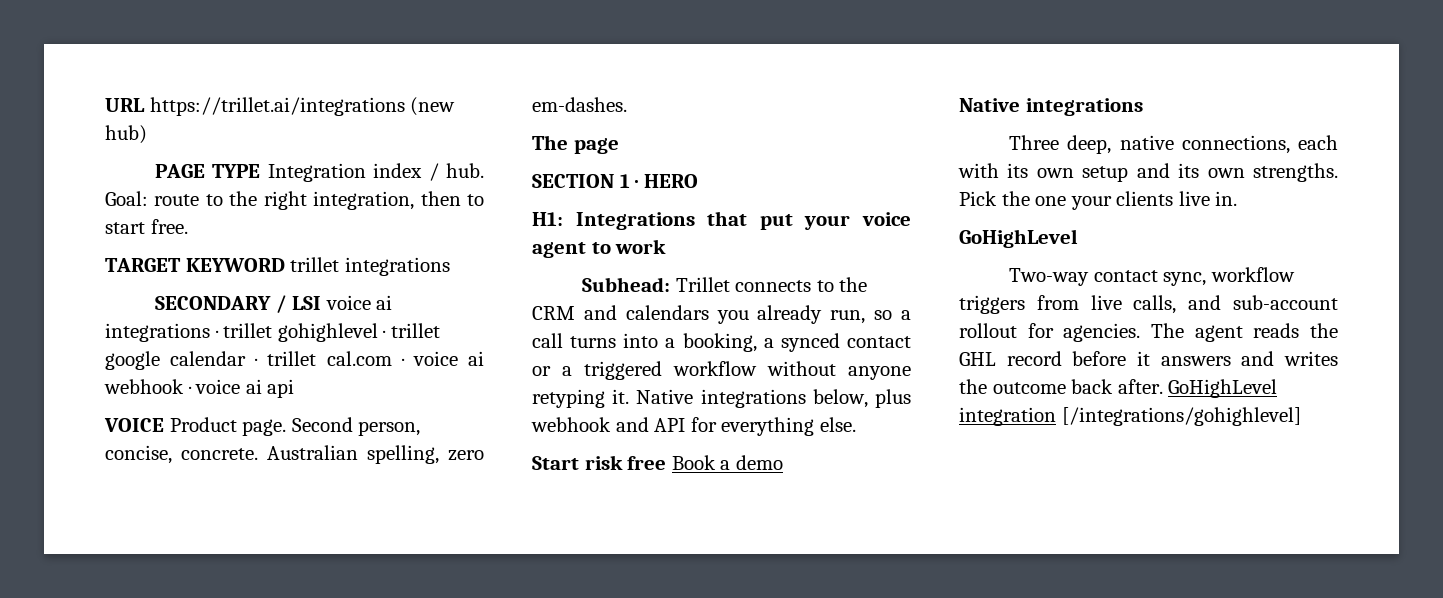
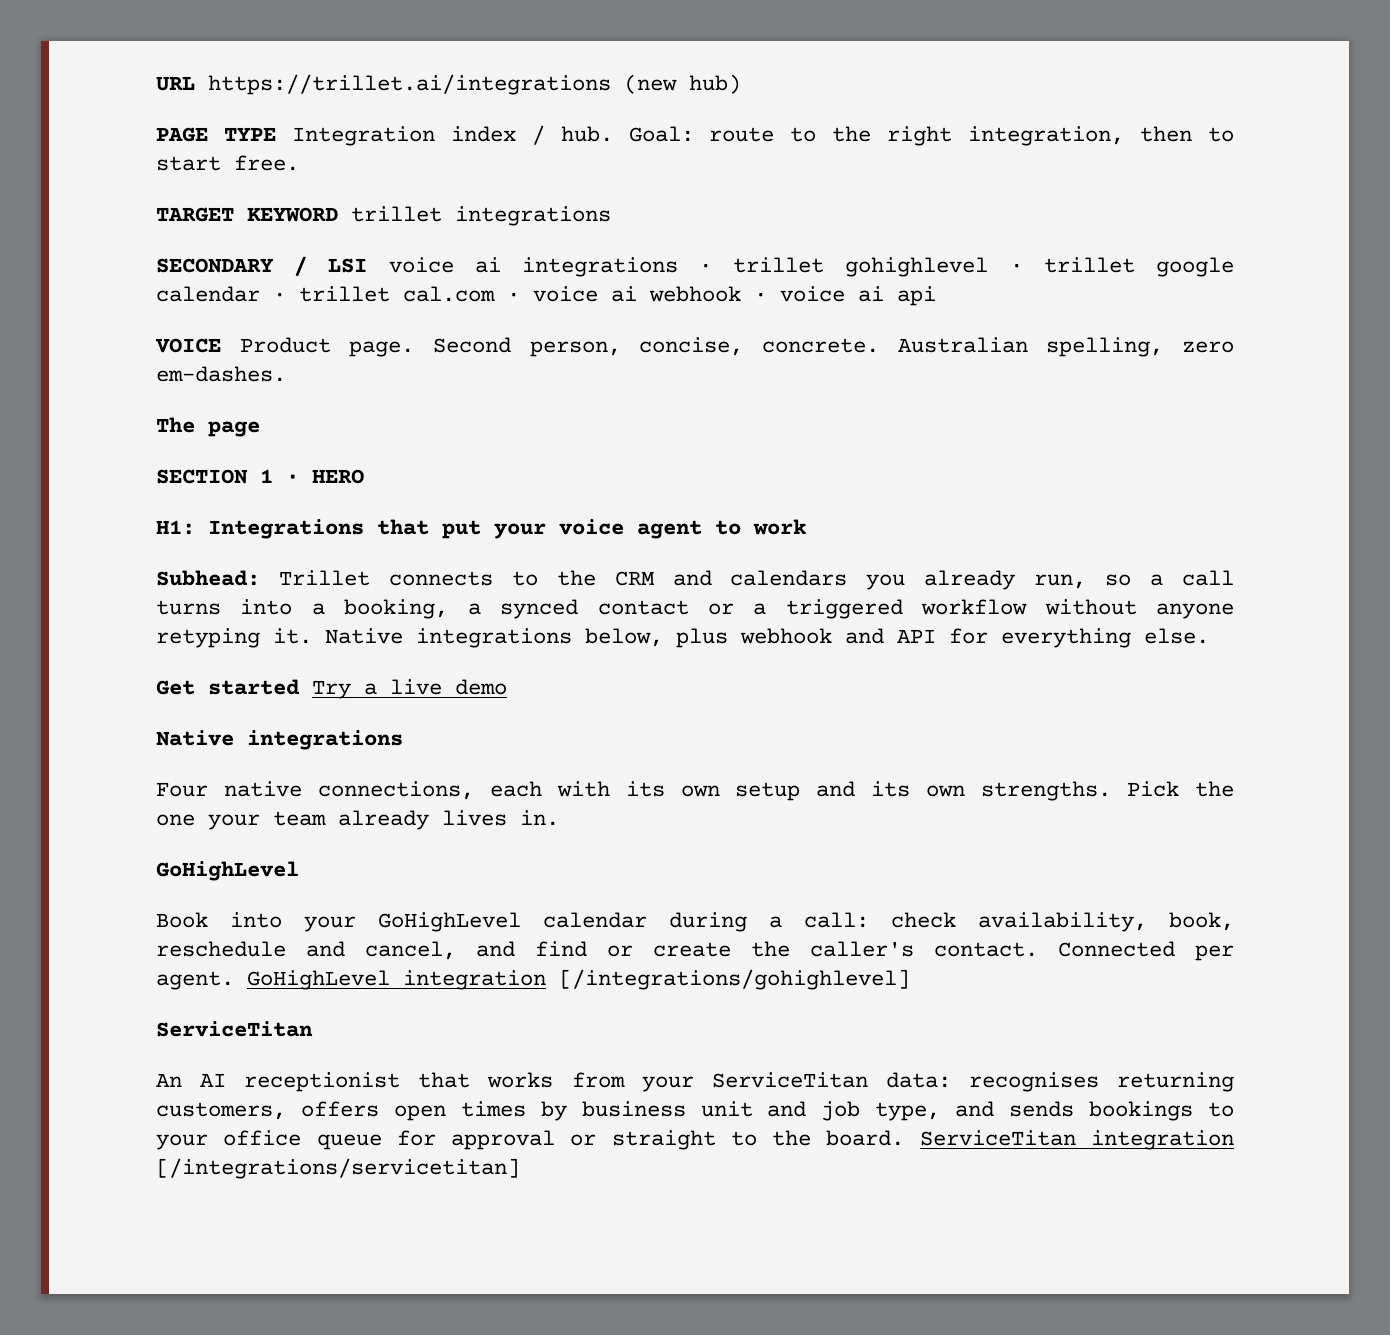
[532,455,731,470] Start risk free Book a -> [156,679,442,699] Get started Try a live
[1009,135,1112,154] Three deep, -> [156,782,208,797] Four
[1116,191,1210,206] clients live -> [273,810,507,830] team already lives
[1009,267,1295,286] [959,295,1338,314] [959,323,1338,342] [959,351,1338,366] [959,379,1278,398] [959,407,1301,426] Two-way contact sync, workflow triggers from live calls, and sub-account rollout for agencies. The agent reads the GHL record before it answers and writes the outcome back after. GoHighLevel integration [/integrations/gohighlevel] -> [156,912,1234,932] [156,941,1234,961] [156,969,910,990] [156,1021,313,1037] [156,1072,1235,1092] [156,1101,1234,1121] [156,1130,1234,1150] [156,1158,520,1179] Book into your GoHighLevel calendar during a call: check availability, book, reschedule and cancel, and find or create the caller's contact. Connected per agent. GoHighLevel integration [/integrations/gohighlevel] // ServiceTitan // An AI receptionist that works from your ServiceTitan data: recognises returning customers, offers open times by business unit and job type, and sends bookings to your office queue for approval or straight to the board. ServiceTitan integration [/integrations/servicetitan]

